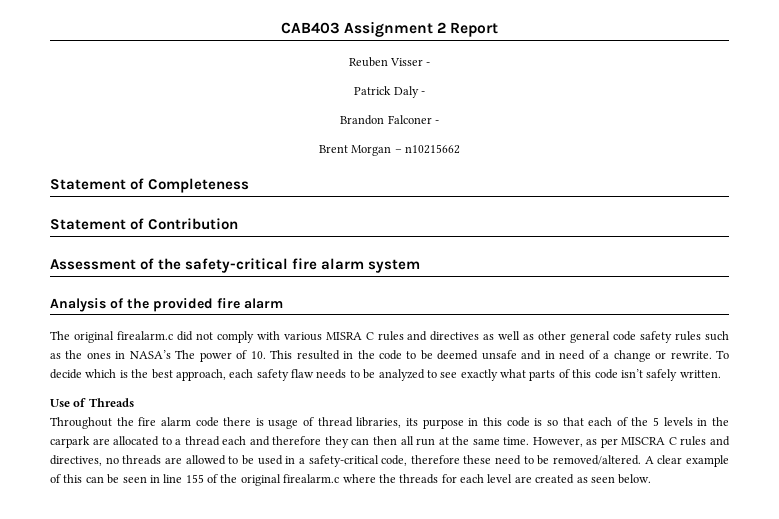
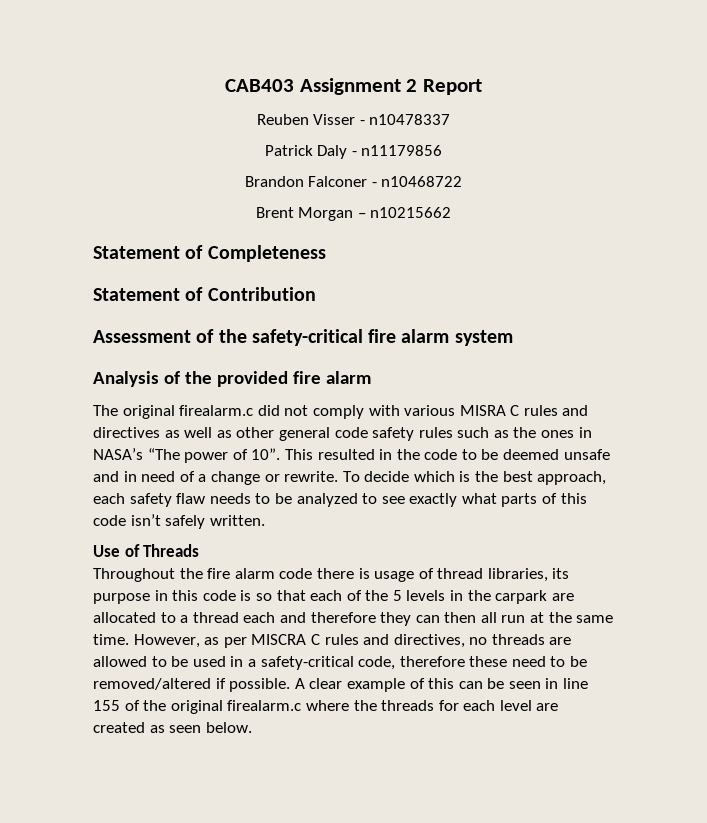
(431, 64) none -> [369,114,451,125] n10478337
(425, 93) none -> [361,145,443,156] n11179856
(439, 122) none -> [381,176,463,187] n10468722
[175,350,196,359] The -> [147,448,180,460] “The
[250,351,266,359] 10. -> [251,448,281,460] 10”.
[553,455,642,465] removed/altered. -> [93,678,291,692] removed/altered if possible.

